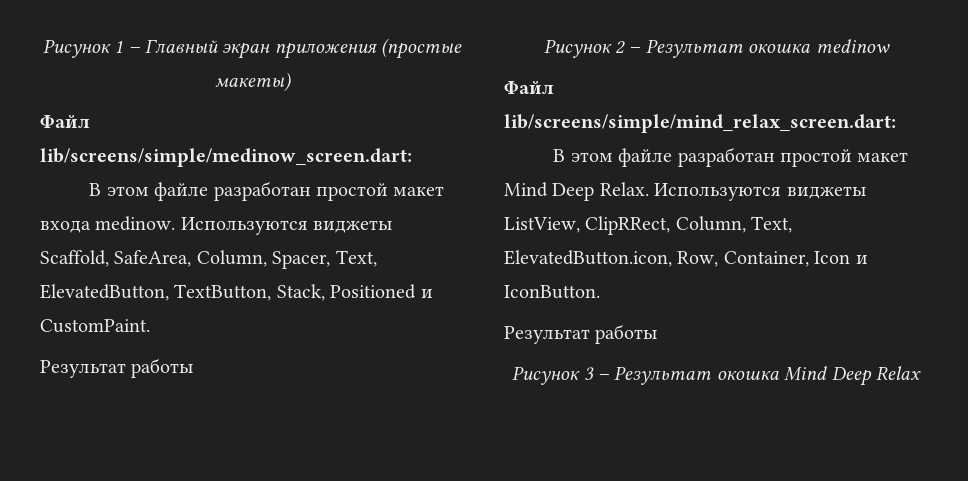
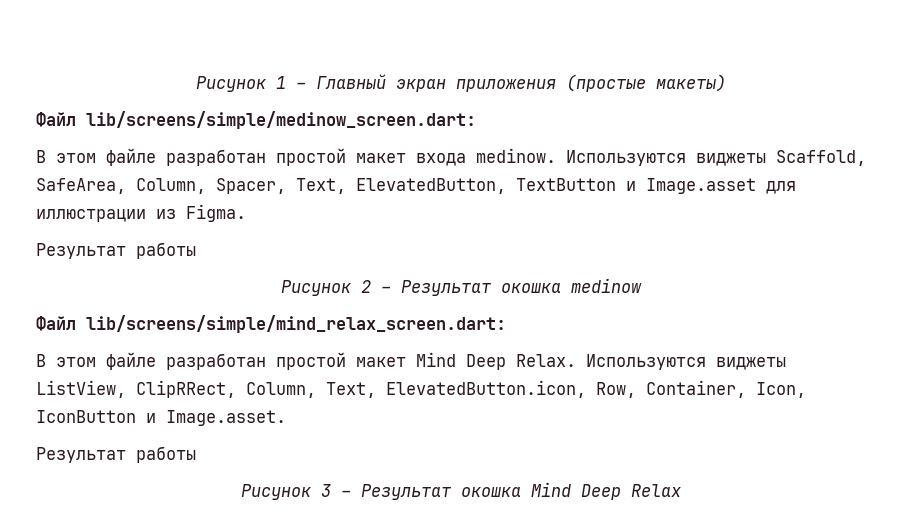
[174,284,433,301] [40,319,150,333] TextButton, Stack, Positioned и CustomPaint. -> [516,178,796,194] [36,204,246,222] TextButton и Image.asset для иллюстрации из Figma.
[814,251,868,264] [504,285,600,299] Icon и IconButton. -> [756,382,806,398] [36,410,286,426] Icon, IconButton и Image.asset.

